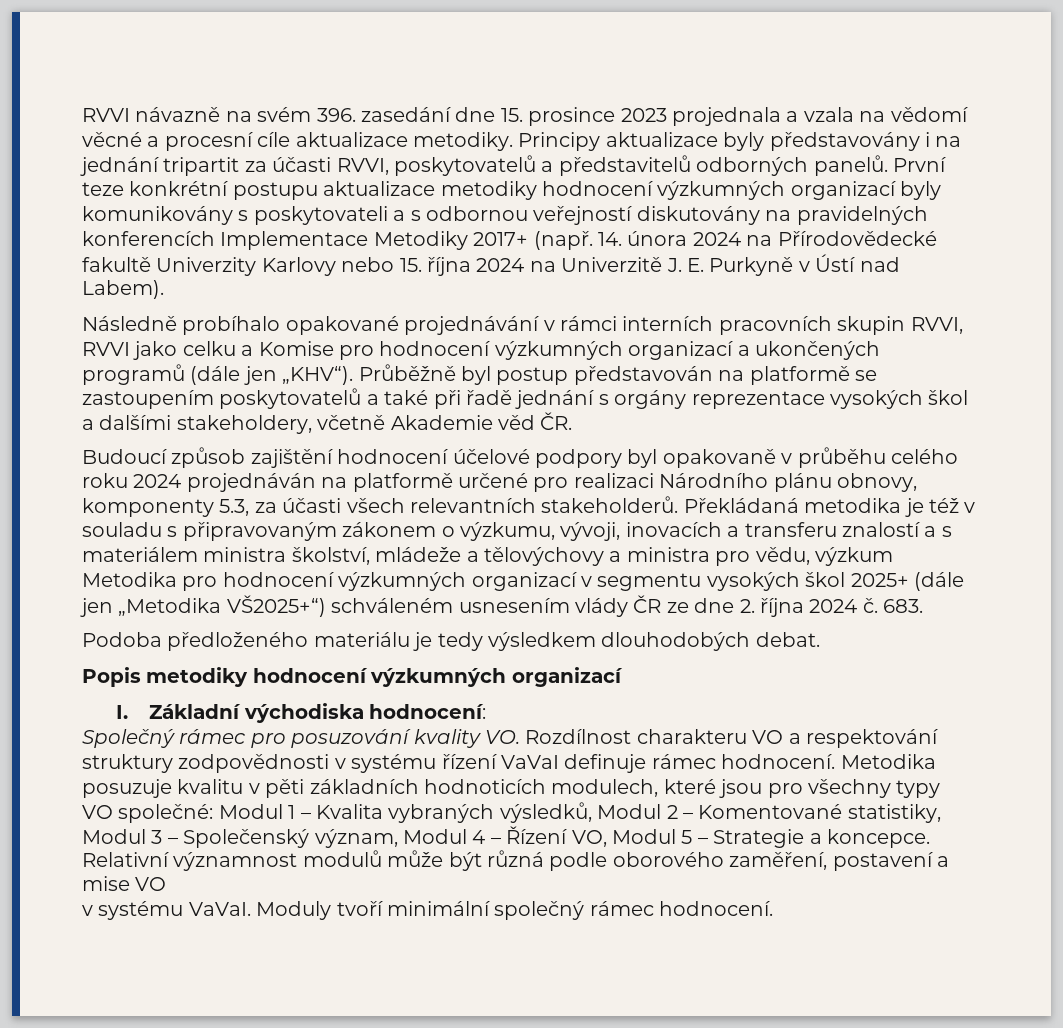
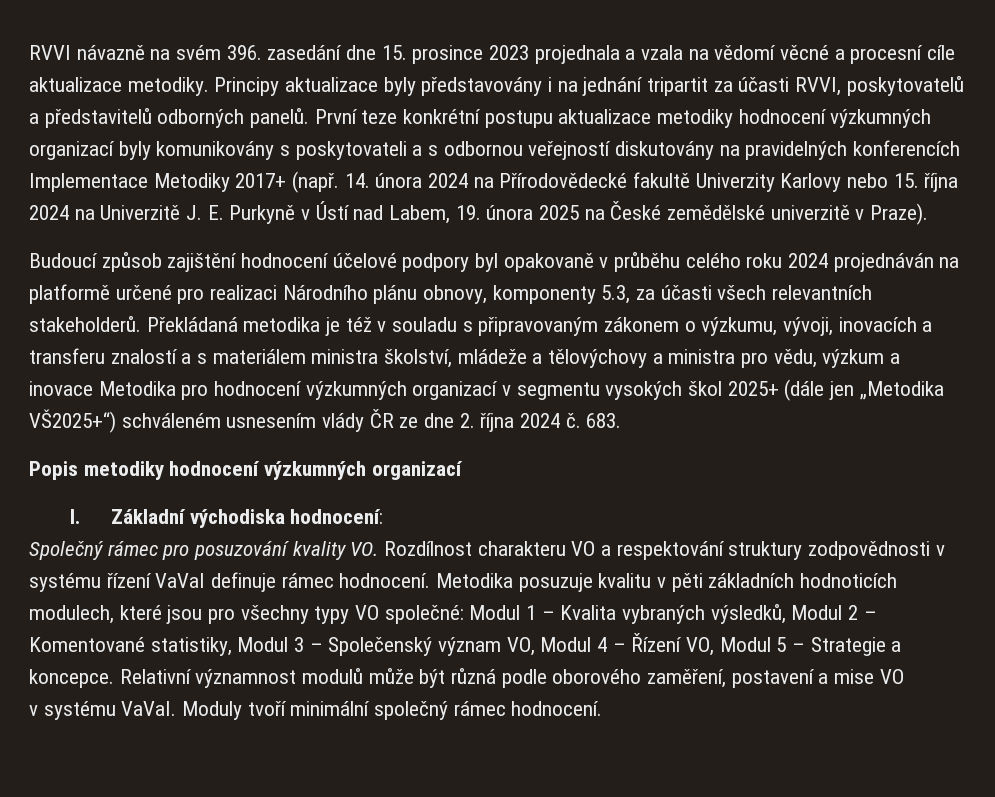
[82,280,164,299] [82,316,963,335] [82,341,880,360] [82,364,877,385] [82,388,969,409] [82,412,573,434] Labem). // Následně probíhalo opakované projednávání v rámci interních pracovních skupin RVVI, RVVI jako celku a Komise pro hodnocení výzkumných organizací a ukončených programů (dále jen „KHV“). Průběžně byl postup představován na platformě se zastoupením poskytovatelů a také při řadě jednání s orgány reprezentace vysokých škol a dalšími stakeholdery, včetně Akademie věd ČR. -> [389,201,929,225] Labem, 19. února 2025 na České zemědělské univerzitě v Praze).
(893, 556) none -> [890,353,901,364] [29,381,93,396] a inovace
[82,632,820,651] // Podoba předloženého materiálu je tedy výsledkem dlouhodobých debat. -> (622, 420) none
[314,829,398,848] význam, -> [438,637,535,656] význam VO,

